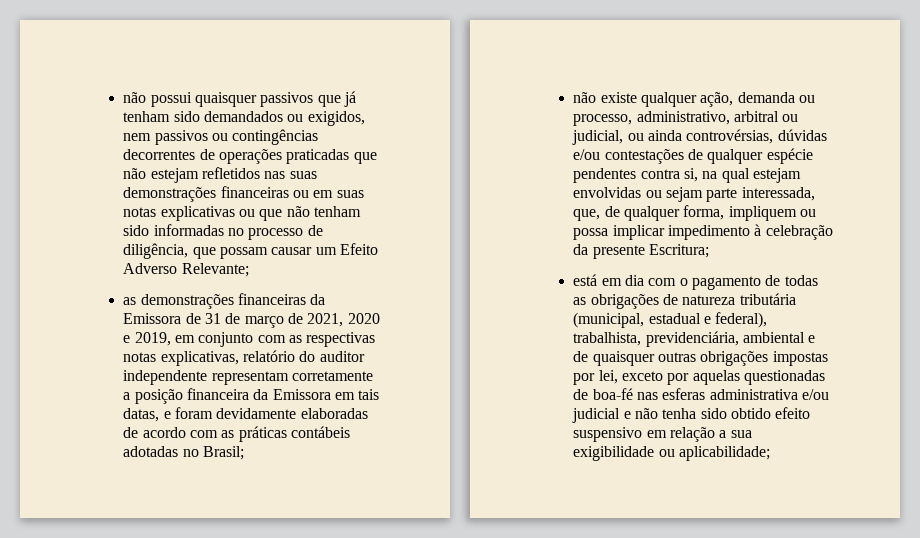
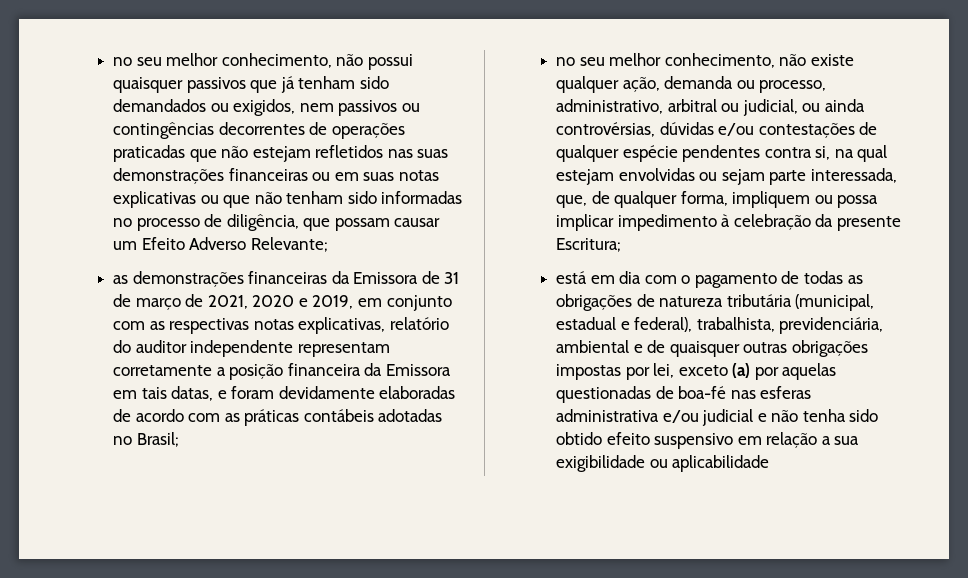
(123, 97) none -> [112,53,332,68] no seu melhor conhecimento,
(244, 453) none -> [555,53,775,68] no seu melhor conhecimento,
(663, 376) none -> [732,363,751,378] (a)
[678,446,770,461] aplicabilidade; -> [672,455,770,472] aplicabilidade

